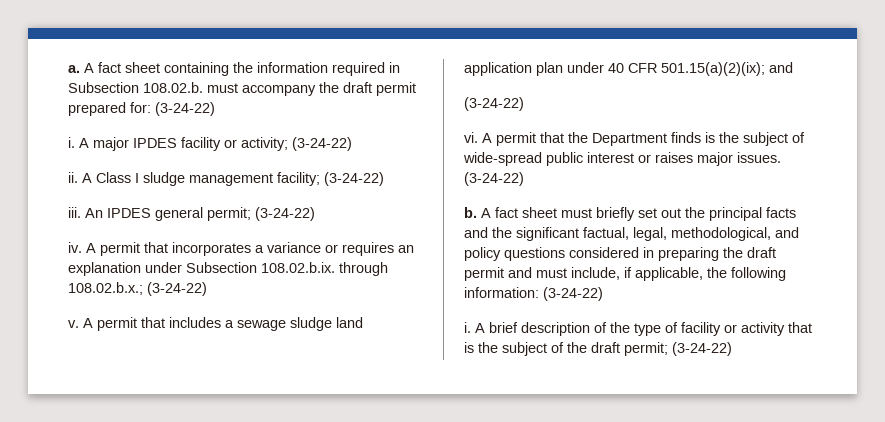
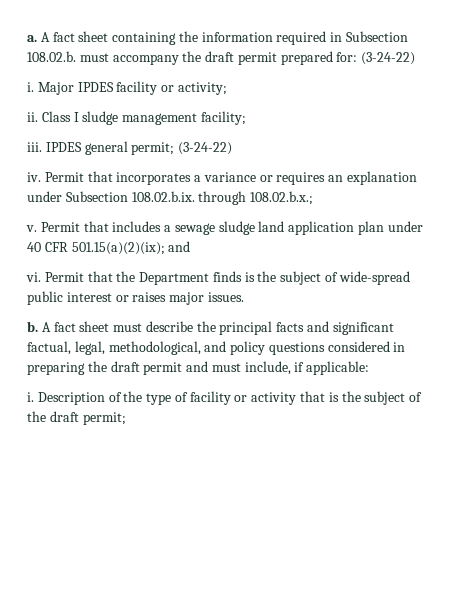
[79,137,129,151] A major -> [37,82,74,95] Major
[292,137,352,151] (3-24-22) -> (227, 88) none
[82,173,92,183] A -> (38, 117) none
[324,172,384,186] (3-24-22) -> (246, 118) none
[85,208,103,218] An -> (42, 147) none
[86,242,140,256] A permit -> [44,172,84,182] Permit
[147,282,207,296] (3-24-22) -> (314, 198) none
[83,317,137,331] A permit -> [40,222,80,232] Permit
[464,97,524,111] // (3-24-22) -> (191, 246) none
[482,132,536,146] A permit -> [44,272,84,282] Permit
[464,172,524,186] (3-24-22) -> (244, 297) none
[596,207,681,221] briefly set out -> [145,321,193,332] describe
[492,227,512,238] the -> (330, 326) none
[635,267,786,281] [464,287,603,301] [464,322,590,336] applicable, the following information: (3-24-22) // i. A brief description -> [306,361,370,375] [27,392,105,405] applicable: // i. Description
[672,342,732,356] (3-24-22) -> (126, 418) none

